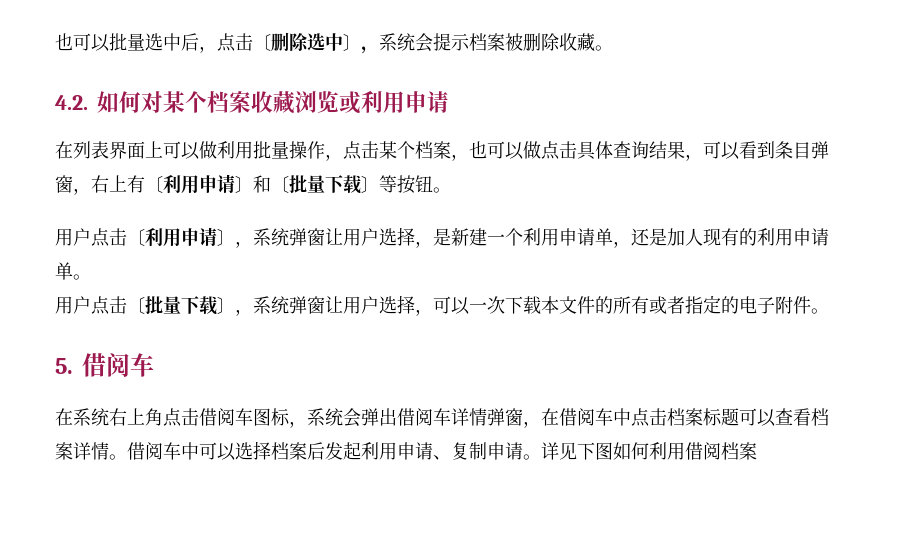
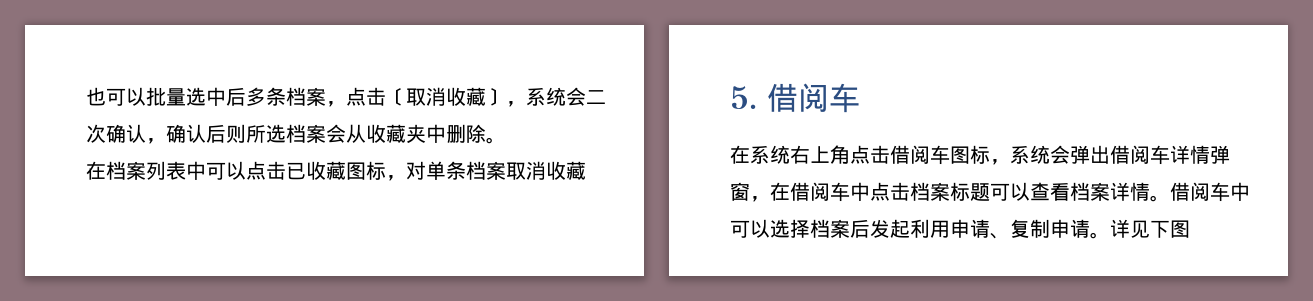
[199,32,613,54] [55,90,449,114] [55,141,829,161] [55,174,451,195] [55,227,829,248] [55,262,91,280] [55,295,829,316] ，点击〔删除选中〕，系统会提示档案被删除收藏。 // 4.2.如何对某个档案收藏浏览或利用申请 // 在列表界面上可以做利用批量操作，点击某个档案，也可以做点击具体查询结果，可以看到条目弹窗，右上有〔利用申请〕和〔批量下载〕等按钮。 // 用户点击〔利用申请〕，系统弹窗让用户选择，是新建一个利用申请单，还是加人现有的利用申请单。 // 用户点击〔批量下载〕，系统弹窗让用户选择，可以一次下载本文件的所有或者指定的电子附件。 -> [246,87,606,107] [86,124,506,144] [86,161,586,181] 多条档案，点击〔取消收藏〕，系统会二次确认，确认后则所选档案会从收藏夹中删除。 // 在档案列表中可以点击已收藏图标，对单条档案取消收藏
[613,442,757,460] 如何利用借阅档案 -> (1190, 229) none

